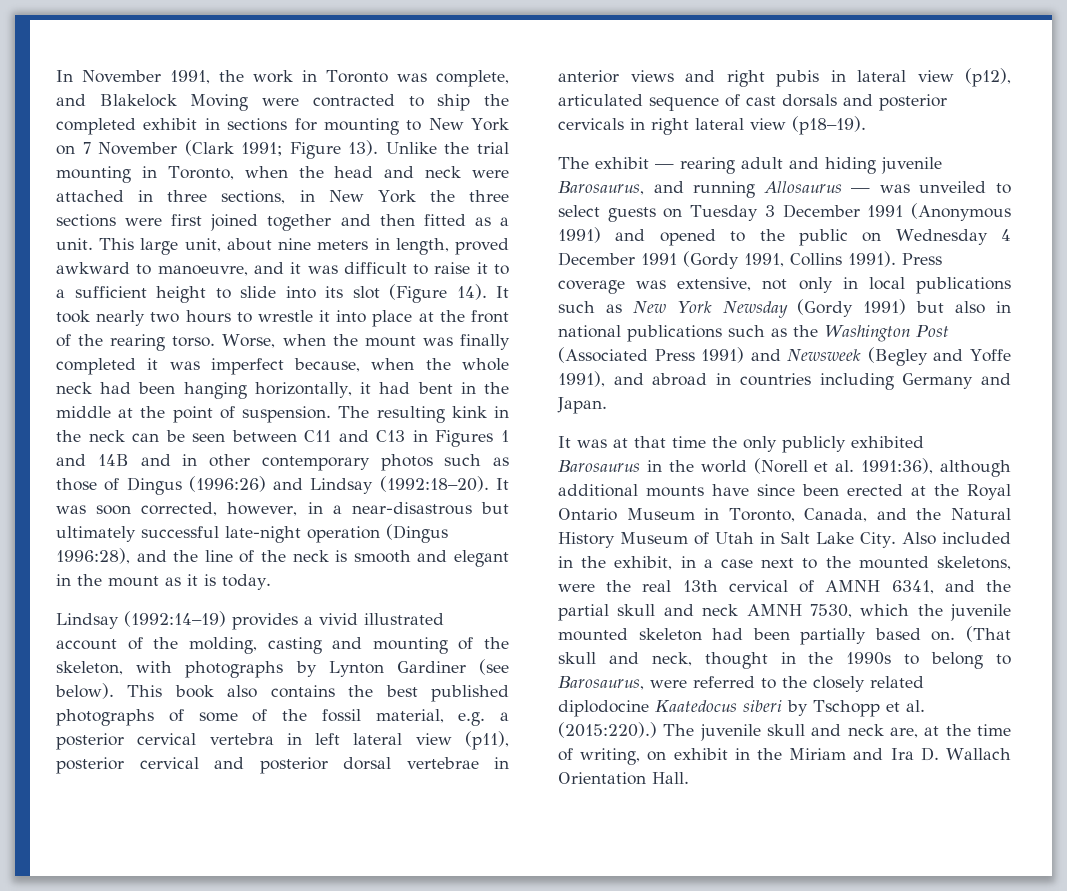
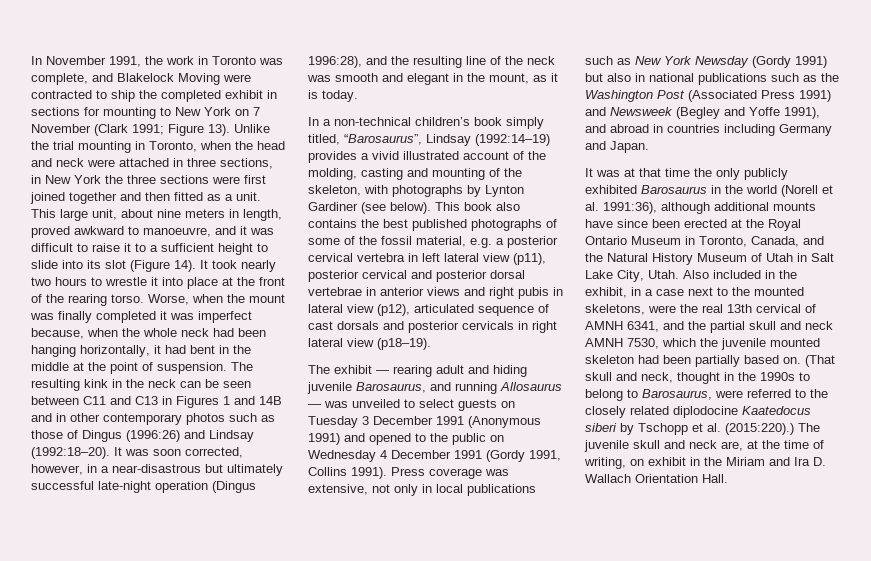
(199, 556) none -> [413,56,462,68] resulting
[335,550,348,562] is -> [307,75,331,82] was
[108,576,159,587] mount -> [489,73,529,84] mount,
(271, 582) none -> [308,117,544,129] [308,134,422,145] In a non-technical children’s book simply titled, “Barosaurus”,
[860,532,897,548] City. -> [617,270,679,282] City, Utah.

